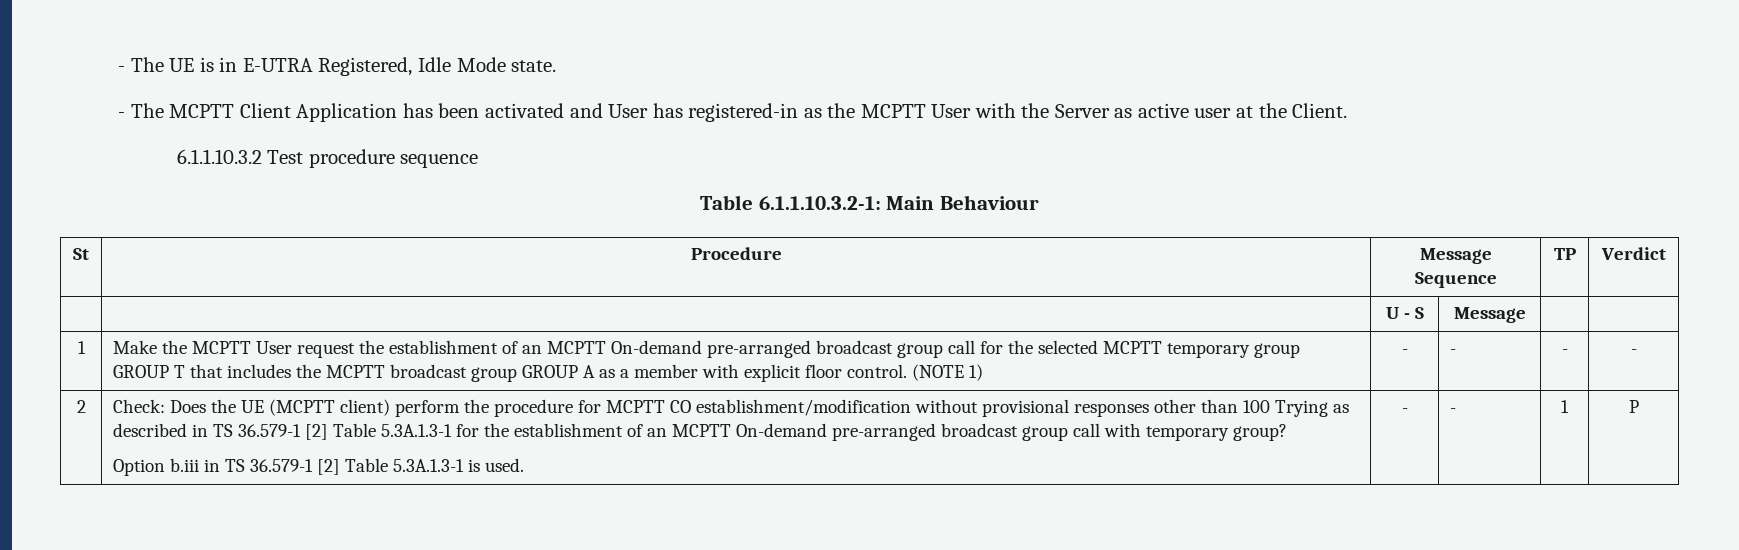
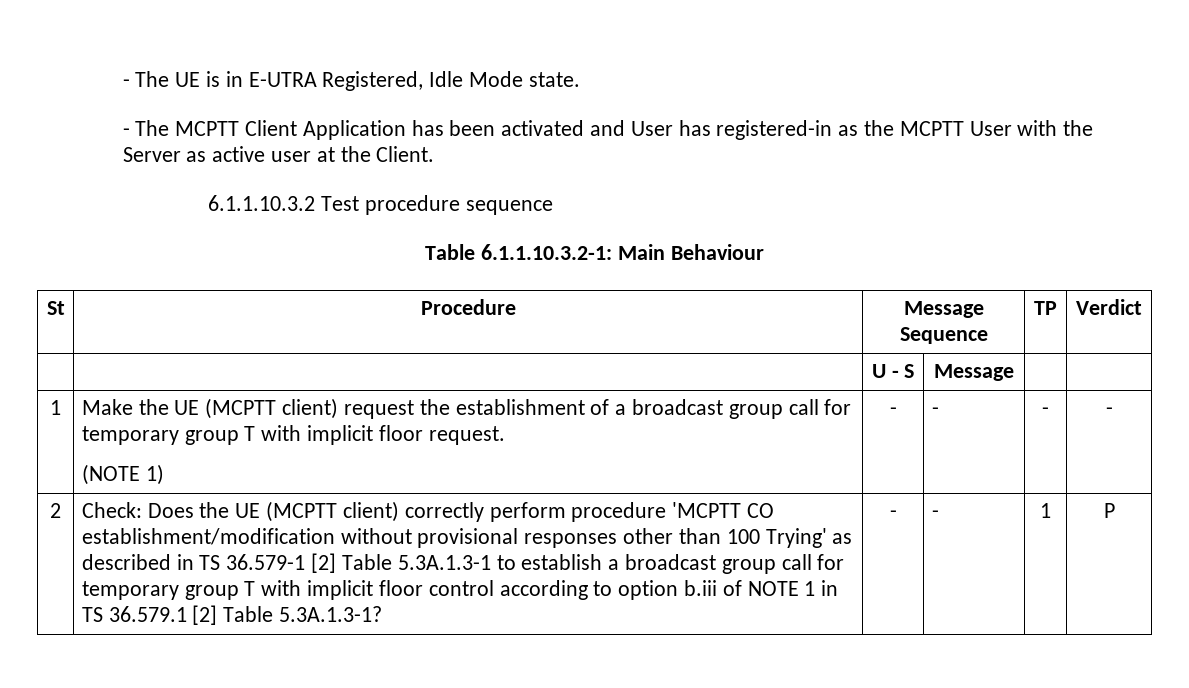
[192,341,293,354] MCPTT User -> [174,398,339,419] UE (MCPTT client)
[522,340,1301,358] [113,364,908,382] an MCPTT On-demand pre-arranged broadcast group call for the selected MCPTT temporary group GROUP T that includes the MCPTT broadcast group GROUP A as a member with explicit floor control. -> [615,399,852,419] [81,425,505,445] a broadcast group call for temporary group T with implicit floor request. //
[395,399,666,417] perform the procedure for MCPTT -> [404,502,742,522] correctly perform procedure 'MCPTT
[1275,400,1329,417] Trying -> [765,528,827,548] Trying'
[456,423,1288,441] [113,458,525,476] for the establishment of an MCPTT On-demand pre-arranged broadcast group call with temporary group? // Option b.iii in TS 36.579-1 [2] Table 5.3A.1.3-1 is used. -> [496,554,845,574] [81,580,839,600] [81,605,383,625] to establish a broadcast group call for temporary group T with implicit floor control according to option b.iii of NOTE 1 in TS 36.579.1 [2] Table 5.3A.1.3-1?

